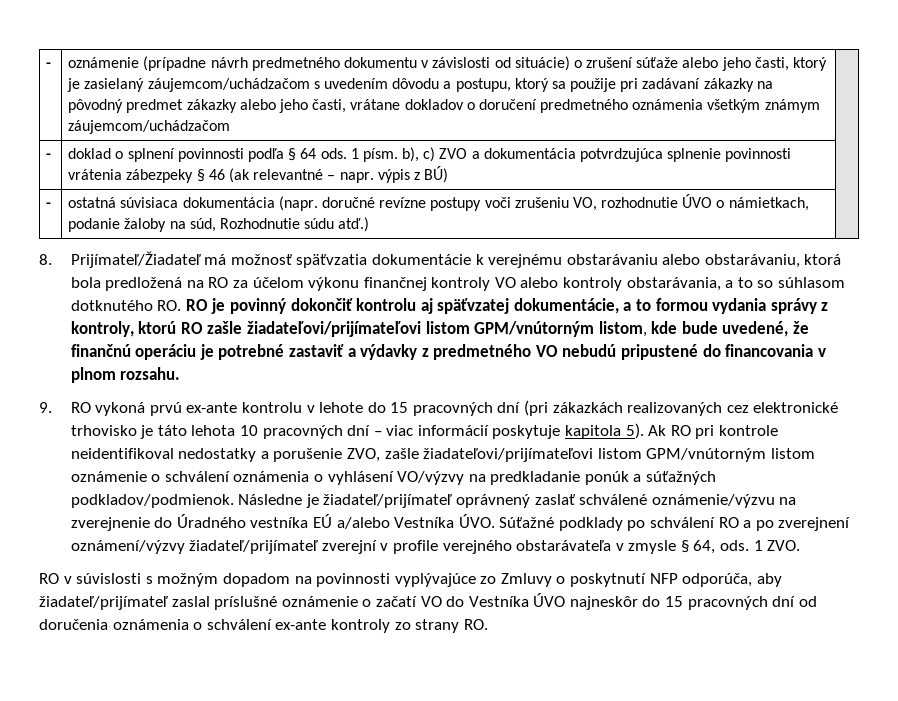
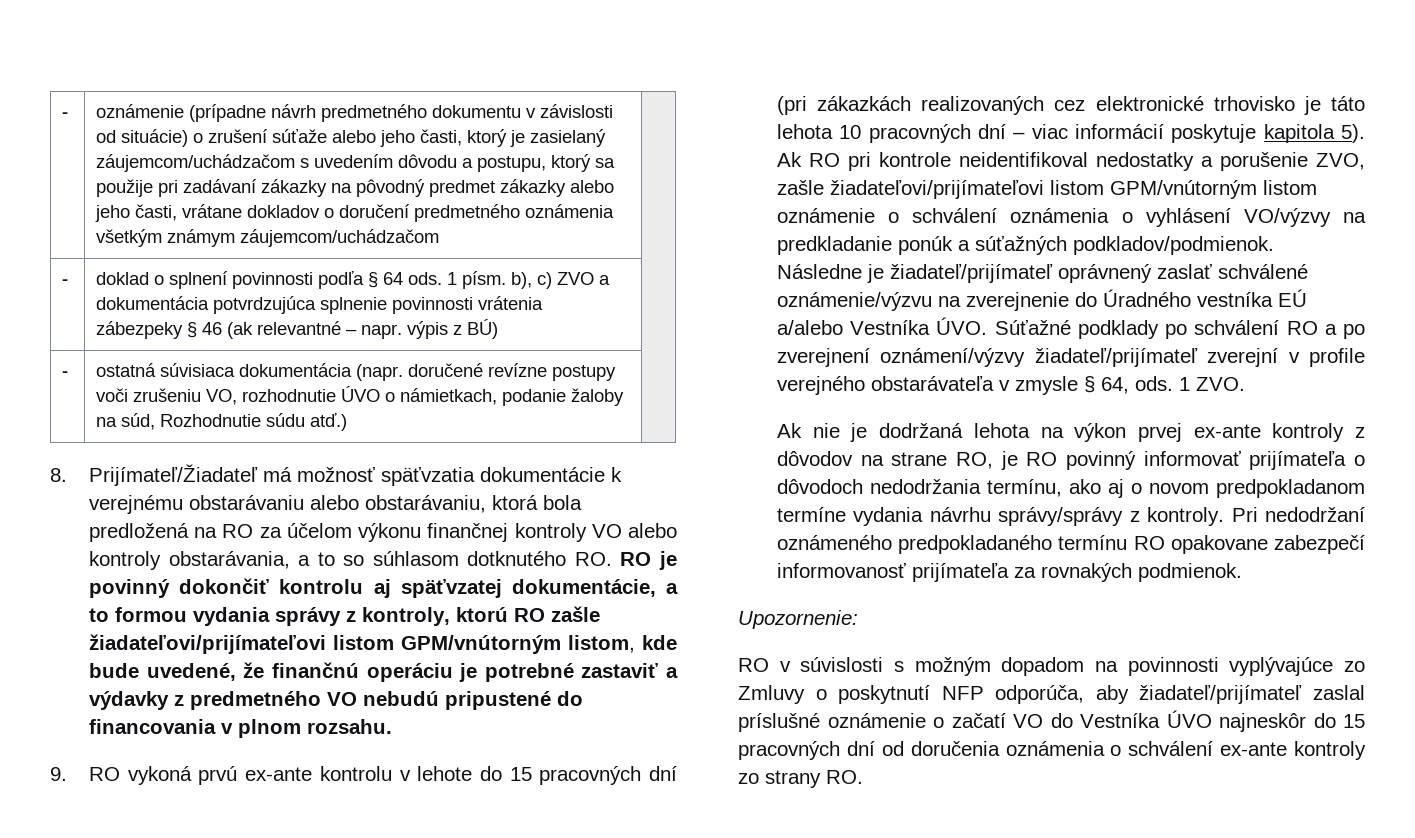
[321,197,375,208] doručné -> [407,363,483,377] doručené
(801, 545) none -> [777,423,1365,442] [777,451,1365,470] [777,479,1365,498] [777,507,1365,526] [777,535,1365,554] [777,563,1243,582] [738,610,858,629] // Ak nie je dodržaná lehota na výkon prvej ex-ante kontroly z dôvodov na strane RO, je RO povinný informovať prijímateľa o dôvodoch nedodržania termínu, ako aj o novom predpokladanom termíne vydania návrhu správy/správy z kontroly. Pri nedodržaní oznámeného predpokladaného termínu RO opakovane zabezpečí informovanosť prijímateľa za rovnakých podmienok. // Upozornenie:

